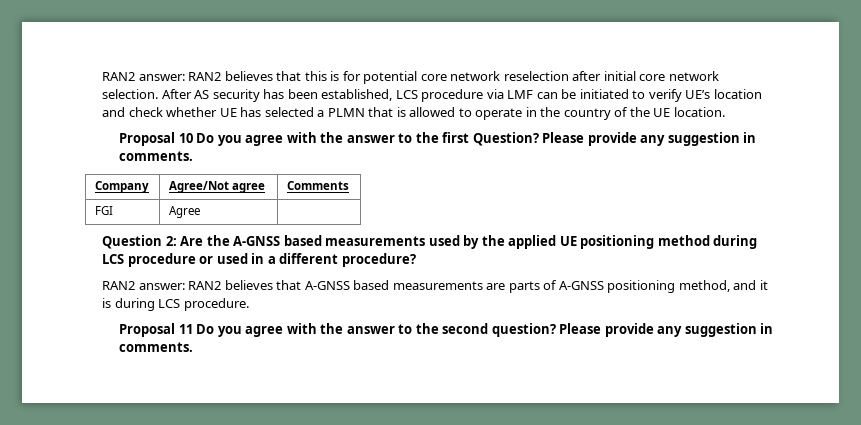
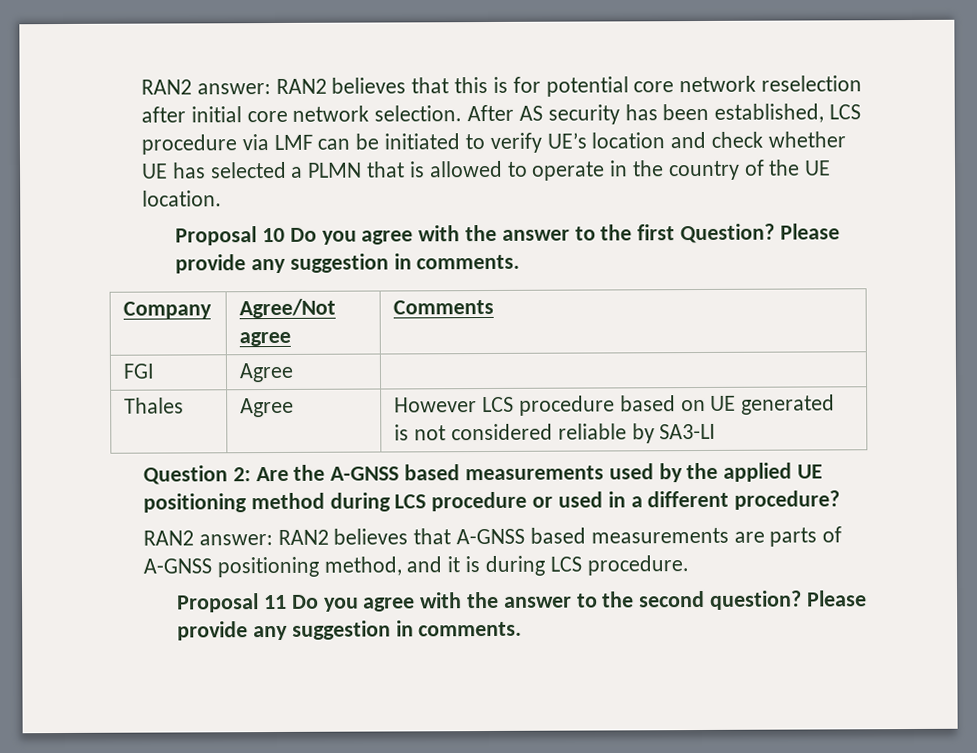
(200, 212) none -> [124,397,185,414] [240,397,295,418] [394,394,836,416] [394,423,717,444] // Thales | Agree | However LCS procedure based on UE generated is not considered reliable by SA3-LI

